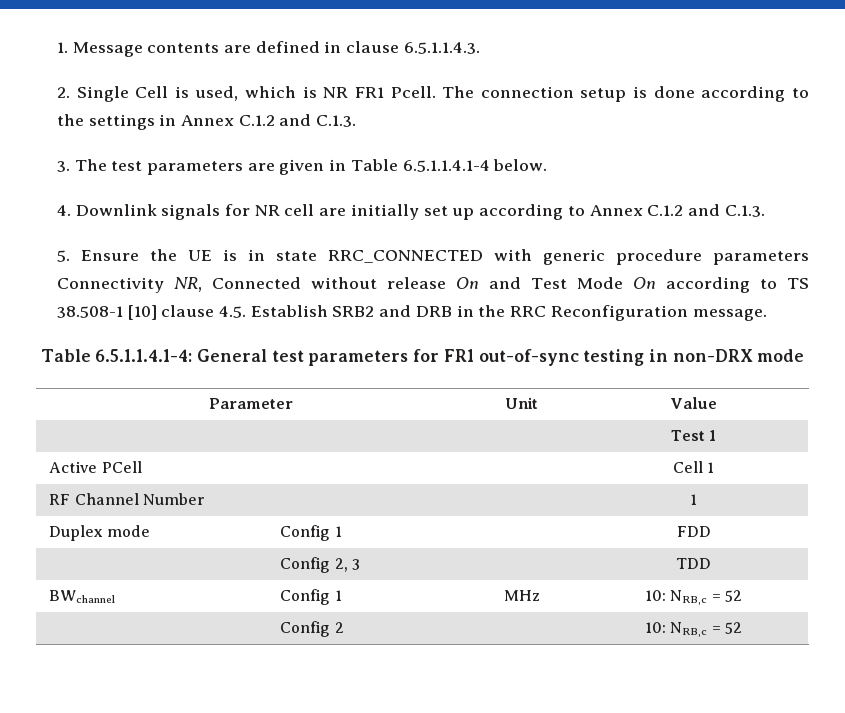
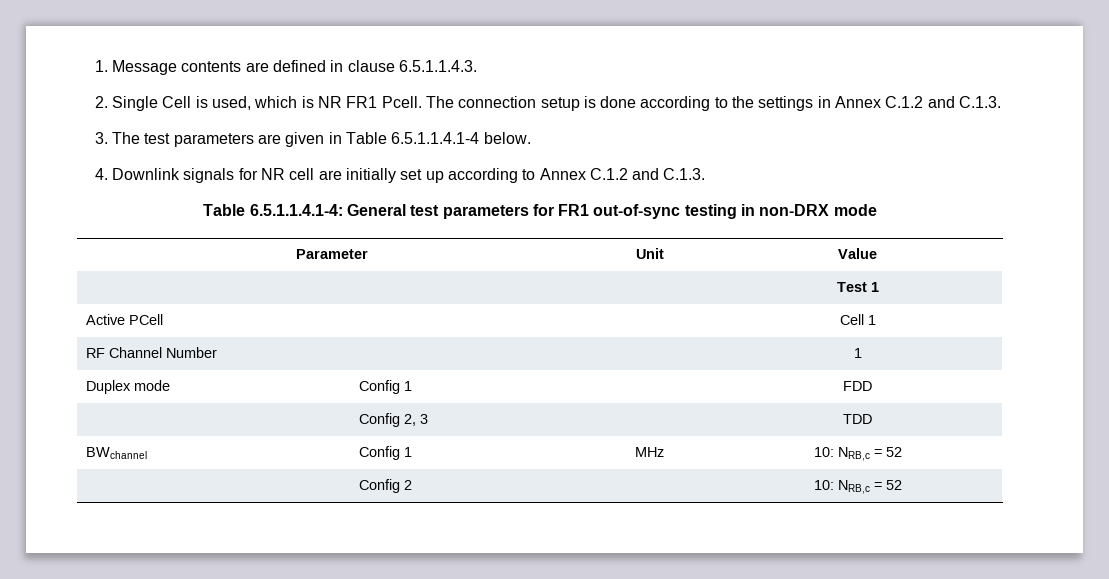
[56,249,810,265] [56,277,809,293] [56,305,767,321] // 5. Ensure the UE is in state RRC_CONNECTED with generic procedure parameters Connectivity NR, Connected without release On and Test Mode On according to TS 38.508-1 [10] clause 4.5. Establish SRB2 and DRB in the RRC Reconfiguration message. -> (706, 174) none

